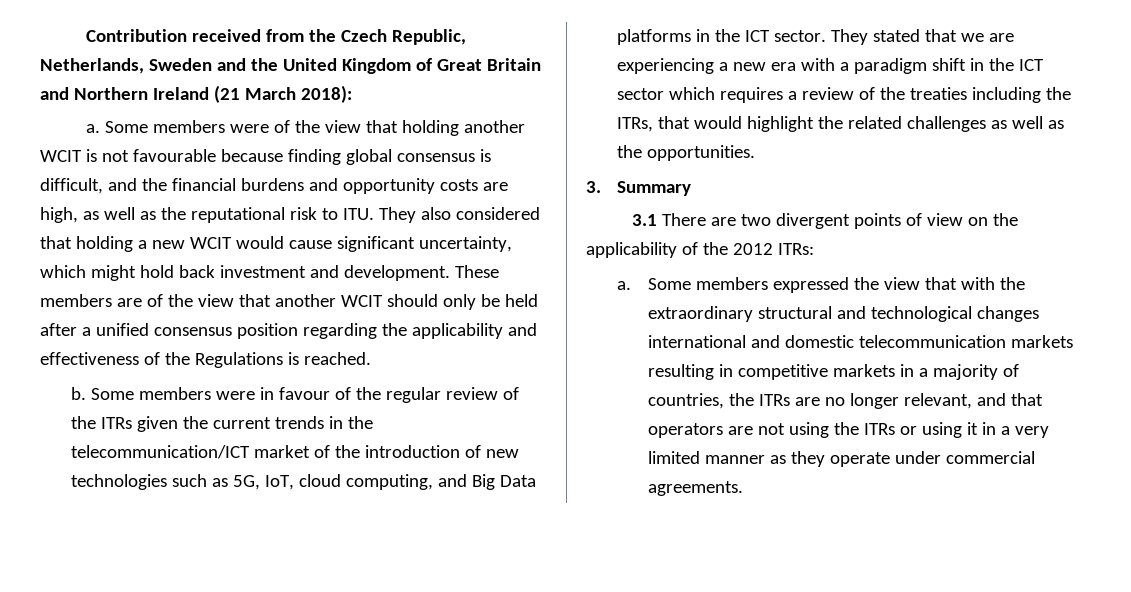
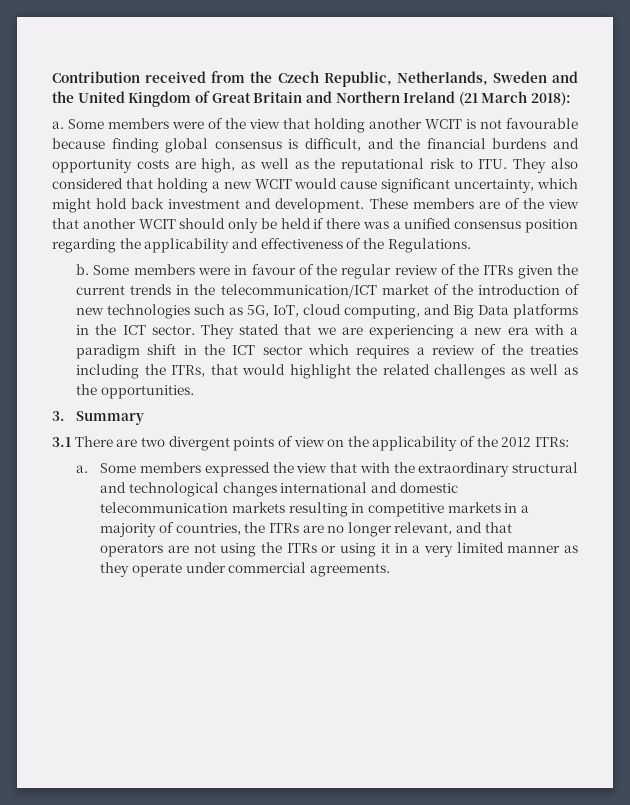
[40,323,77,336] after -> [313,218,389,229] if there was
[194,352,371,368] Regulations is reached. -> [387,238,471,253] Regulations.

